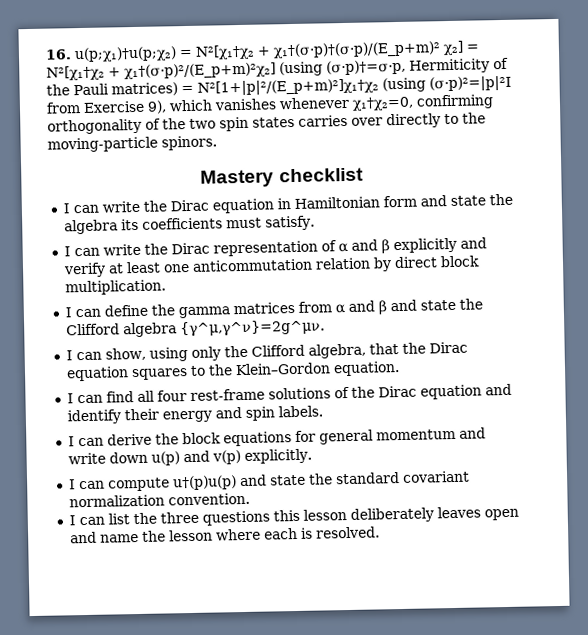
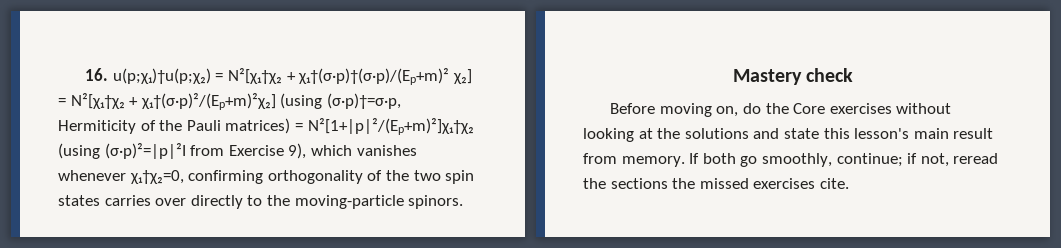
[273,41,441,60] χ₁†(σ·p)†(σ·p)/(E_p+m)² -> [298,68,450,85] χ₁†(σ·p)†(σ·p)/(Ep+m)²
[124,62,276,81] χ₁†(σ·p)²/(E_p+m)²χ₂] -> [140,93,276,110] χ₁†(σ·p)²/(Ep+m)²χ₂]
[197,78,379,97] N²[1+|p|²/(E_p+m)²]χ₁†χ₂ -> [307,118,474,135] N²[1+|p|²/(Ep+m)²]χ₁†χ₂
[278,167,364,183] [62,193,513,214] [63,215,315,235] [63,237,487,257] [62,255,480,278] [64,279,166,296] [64,298,483,319] [65,319,325,338] [65,341,468,362] [65,361,400,382] [66,383,512,404] [66,405,323,425] [67,427,486,447] [67,448,312,466] [68,470,470,492] [68,492,250,508] [68,506,519,526] [69,526,380,544] checklist // I can write the Dirac equation in Hamiltonian form and state the algebra its coefficients must satisfy. // I can write the Dirac representation of α and β explicitly and verify at least one anticommutation relation by direct block multiplication. // I can define the gamma matrices from α and β and state the Clifford algebra {γ^μ,γ^ν}=2g^μν. // I can show, using only the Clifford algebra, that the Dirac equation squares to the Klein–Gordon equation. // I can find all four rest-frame solutions of the Dirac equation and identify their energy and spin labels. // I can derive the block equations for general momentum and write down u(p) and v(p) explicitly. // I can compute u†(p)u(p) and state the standard covariant normalization convention. // I can list the three questions this lesson deliberately leaves open and name the lesson where each is resolved. -> [806,68,854,82] [610,103,952,117] [583,128,994,142] [583,153,999,167] [583,178,849,189] check // Before moving on, do the Core exercises without looking at the solutions and state this lesson's main result from memory. If both go smoothly, continue; if not, reread the sections the missed exercises cite.

